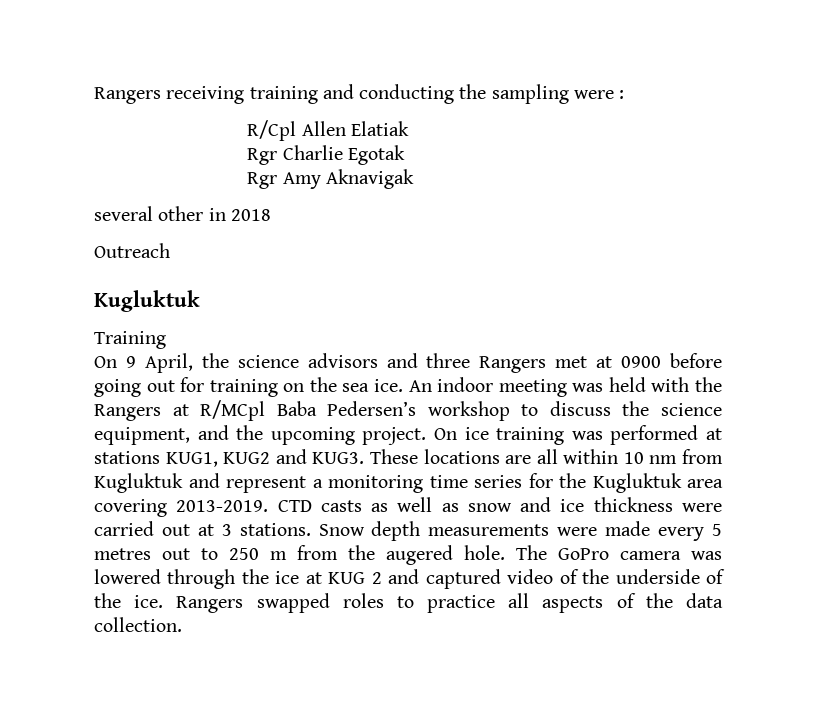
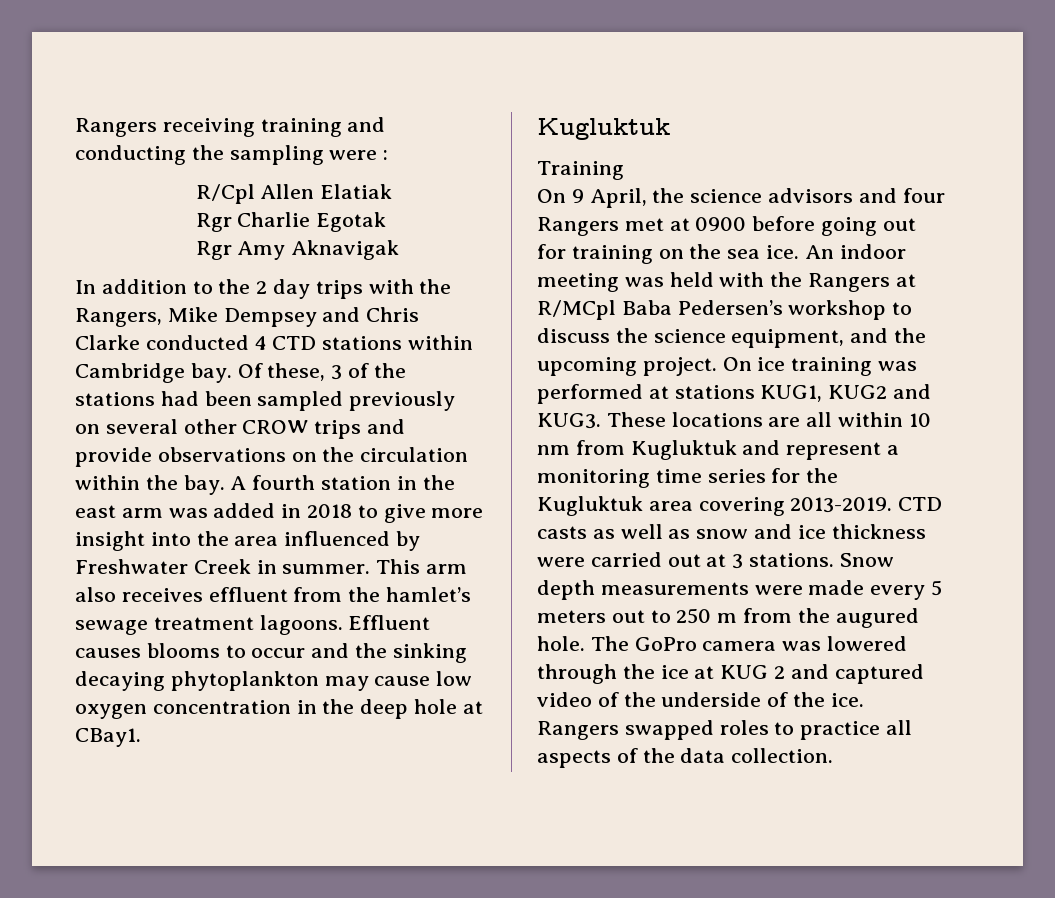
[94,206,271,221] [94,243,170,258] several other in 2018 // Outreach -> [75,279,452,299] [75,307,420,327] [75,335,474,350] [75,363,406,383] [75,391,456,411] [75,419,406,439] [75,447,469,467] [75,475,455,495] [75,503,484,523] [75,531,421,551] [75,559,468,574] [75,587,472,602] [75,615,431,635] [75,643,467,663] [75,671,473,691] [75,699,483,719] [75,728,141,747] In addition to the 2 day trips with the Rangers, Mike Dempsey and Chris Clarke conducted 4 CTD stations within Cambridge bay. Of these, 3 of the stations had been sampled previously on several other CROW trips and provide observations on the circulation within the bay. A fourth station in the east arm was added in 2018 to give more insight into the area influenced by Freshwater Creek in summer. This arm also receives effluent from the hamlet’s sewage treatment lagoons. Effluent causes blooms to occur and the sinking decaying phytoplankton may cause low oxygen concentration in the deep hole at CBay1.
[426,353,471,368] three -> [902,188,945,203] four
[94,548,151,560] metres -> [537,610,606,623] meters
[386,545,453,565] augered -> [835,608,919,628] augured

